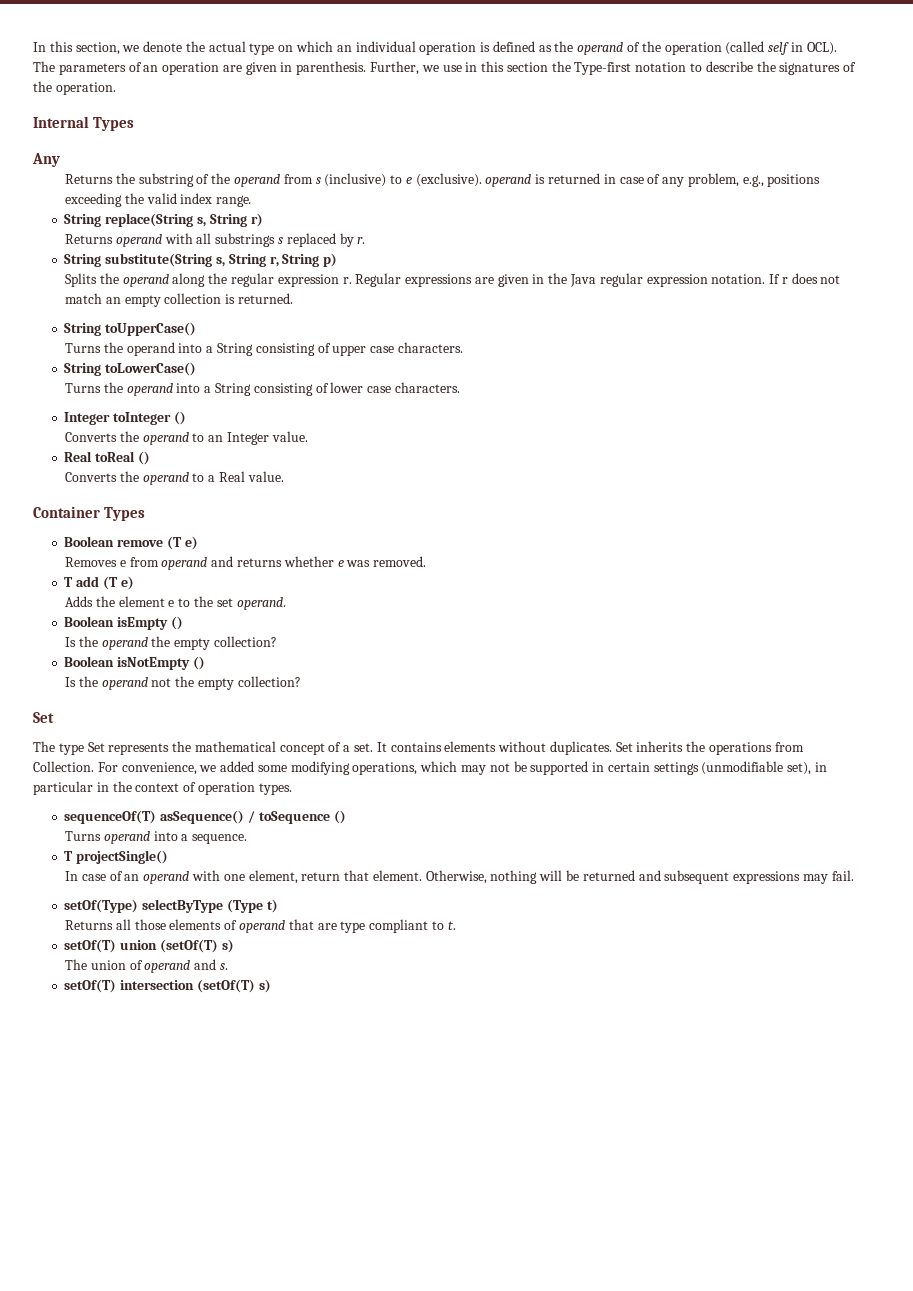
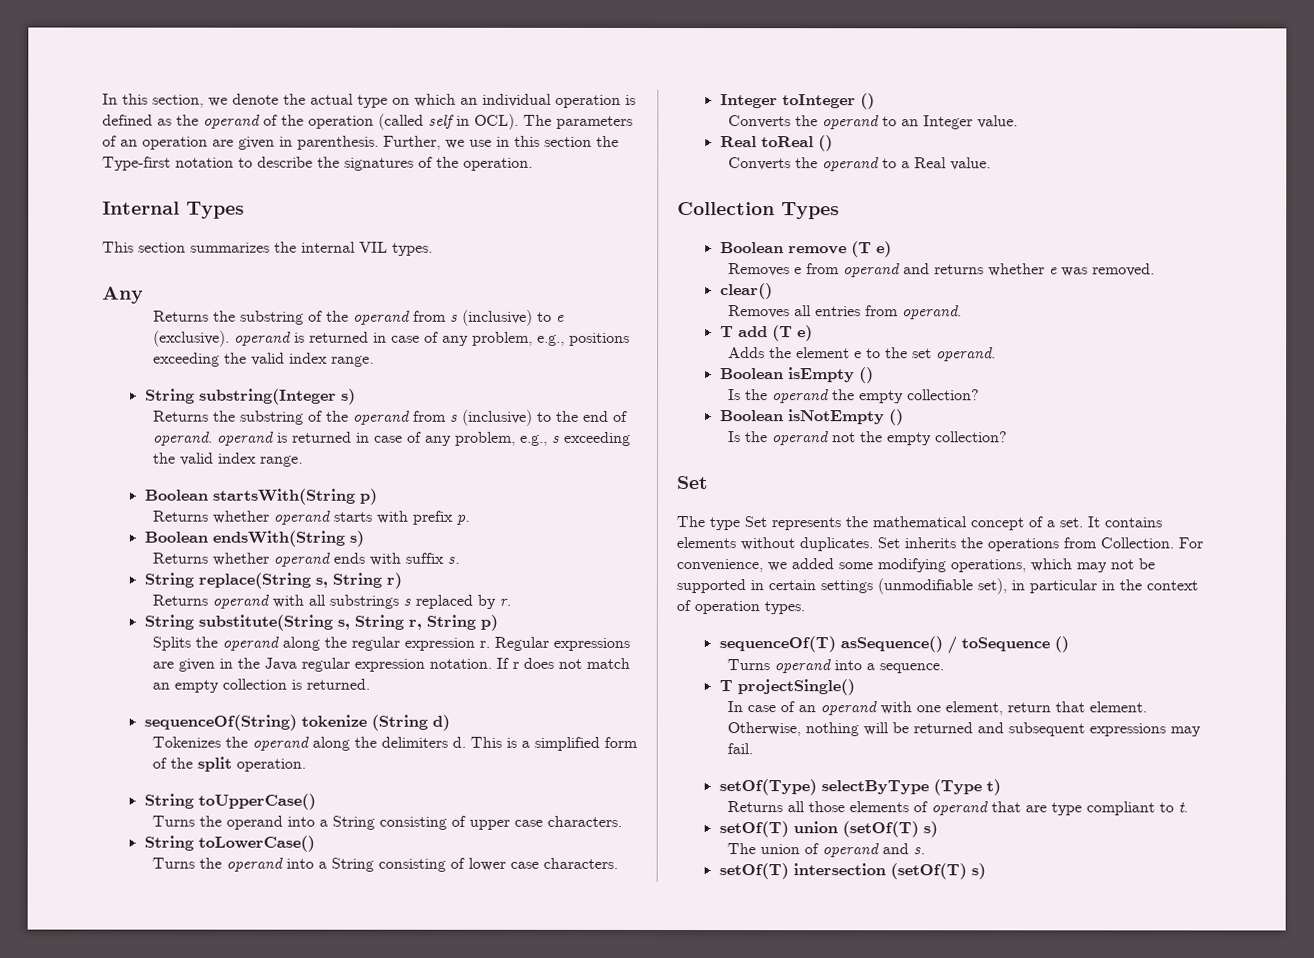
(135, 124) none -> [102,241,433,256] // This section summarizes the internal VIL types.
(253, 201) none -> [144,388,356,405] [152,409,628,426] [152,431,631,446] [152,452,304,467] [143,488,377,505] [151,510,470,525] [143,530,364,547] [151,552,460,567] // String substring(Integer s) // Returns the substring of the operand from s (inclusive) to the end of operand. operand is returned in case of any problem, e.g., s exceeding the valid index range. // Boolean startsWith(String p) // Returns whether operand starts with prefix p. // Boolean endsWith(String s) // Returns whether operand ends with suffix s.
(293, 298) none -> [143,714,450,731] [151,736,638,751] [151,756,306,772] // sequenceOf(String) tokenize (String d) // Tokenizes the operand along the delimiters d. This is a simplified form of the split operation.
[33,506,100,518] Container -> [677,202,775,216] Collection
(427, 561) none -> [719,283,773,300] [727,305,962,320] // clear() // Removes all entries from operand.

